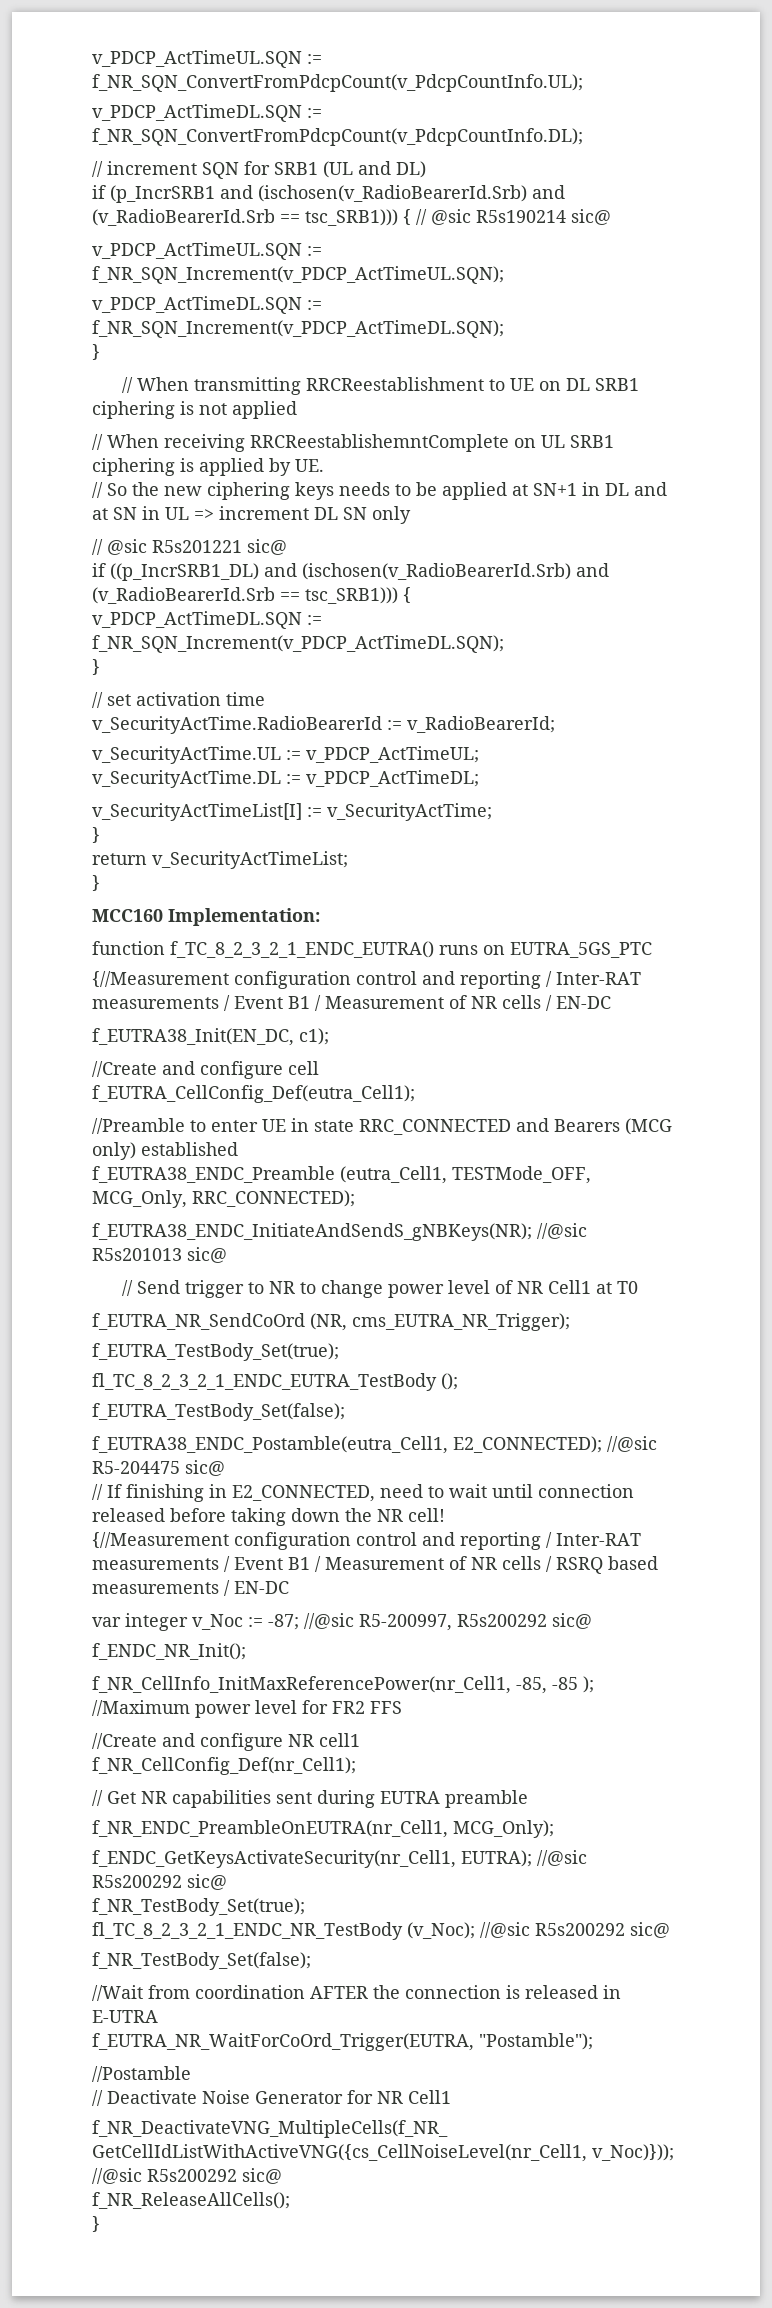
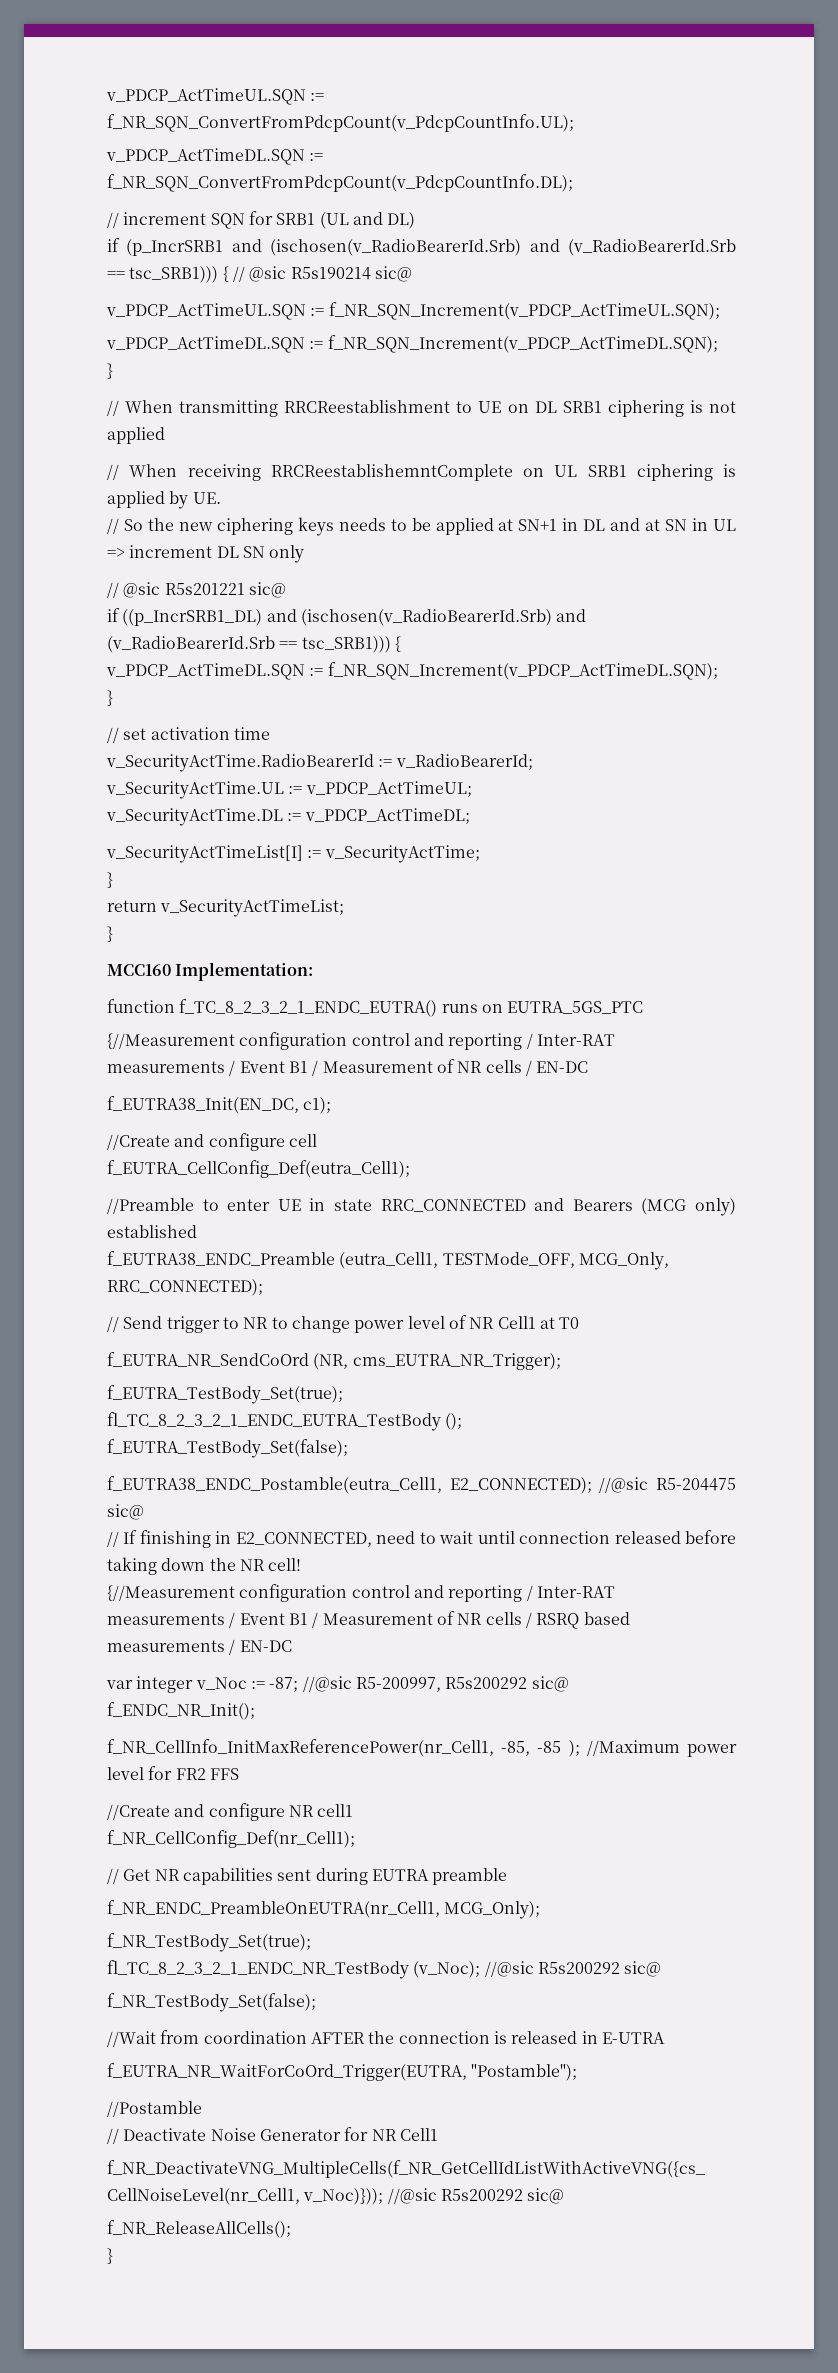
[92,1223,587,1241] [92,1247,227,1263] // f_EUTRA38_ENDC_InitiateAndSendS_gNBKeys(NR); //@sic R5s201013 sic@ -> (263, 1287) none
[92,1850,587,1868] [92,1874,227,1890] // f_ENDC_GetKeysActivateSecurity(nr_Cell1, EUTRA); //@sic R5s200292 sic@ -> (541, 1910) none

